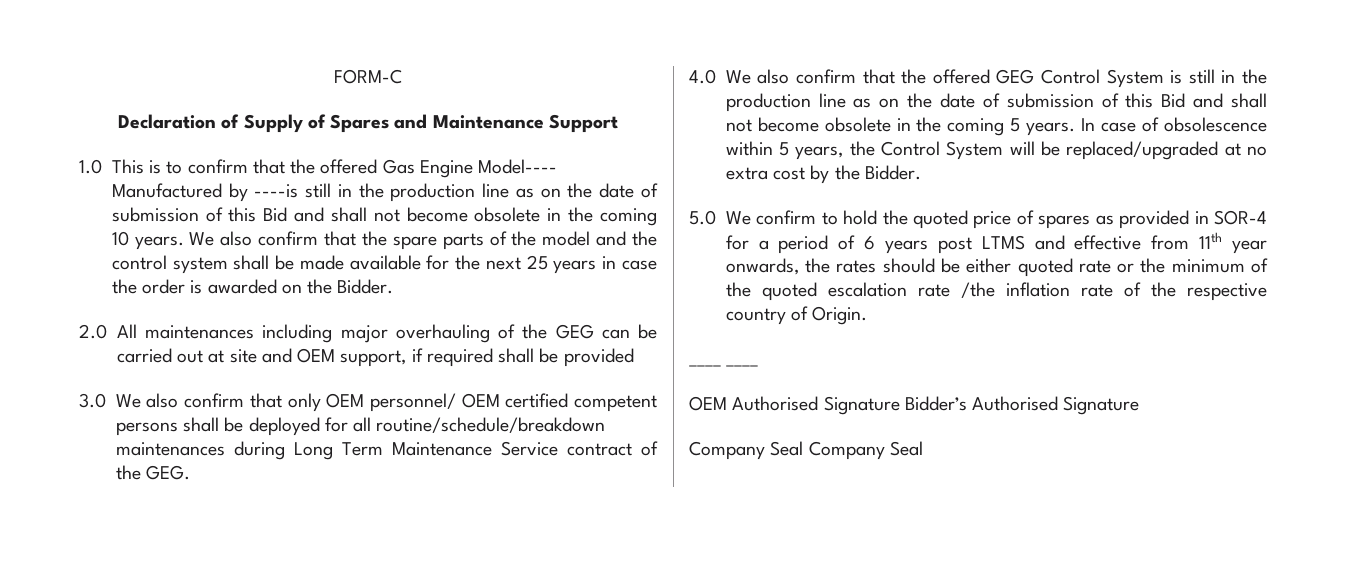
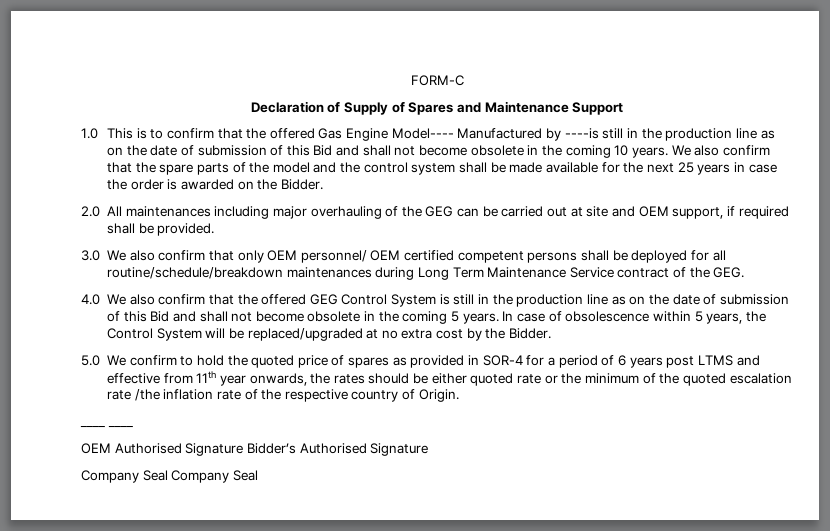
[563,348,634,367] provided -> [157,223,215,236] provided.

